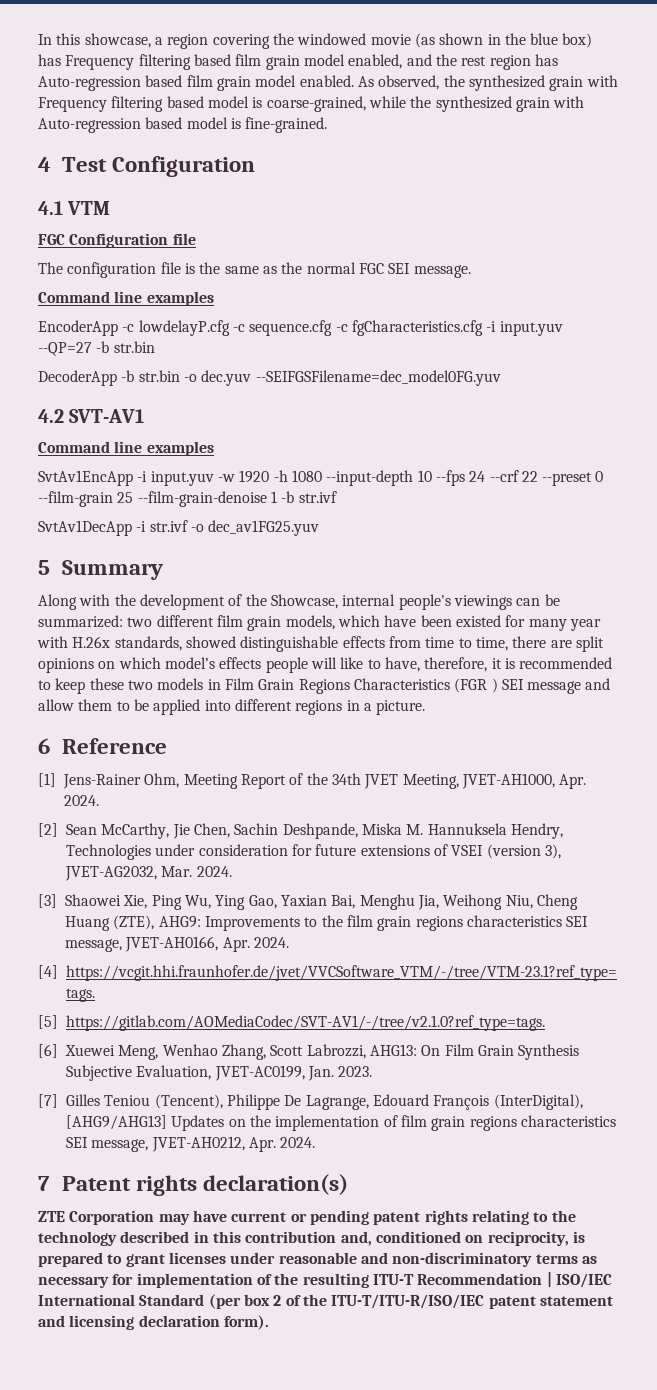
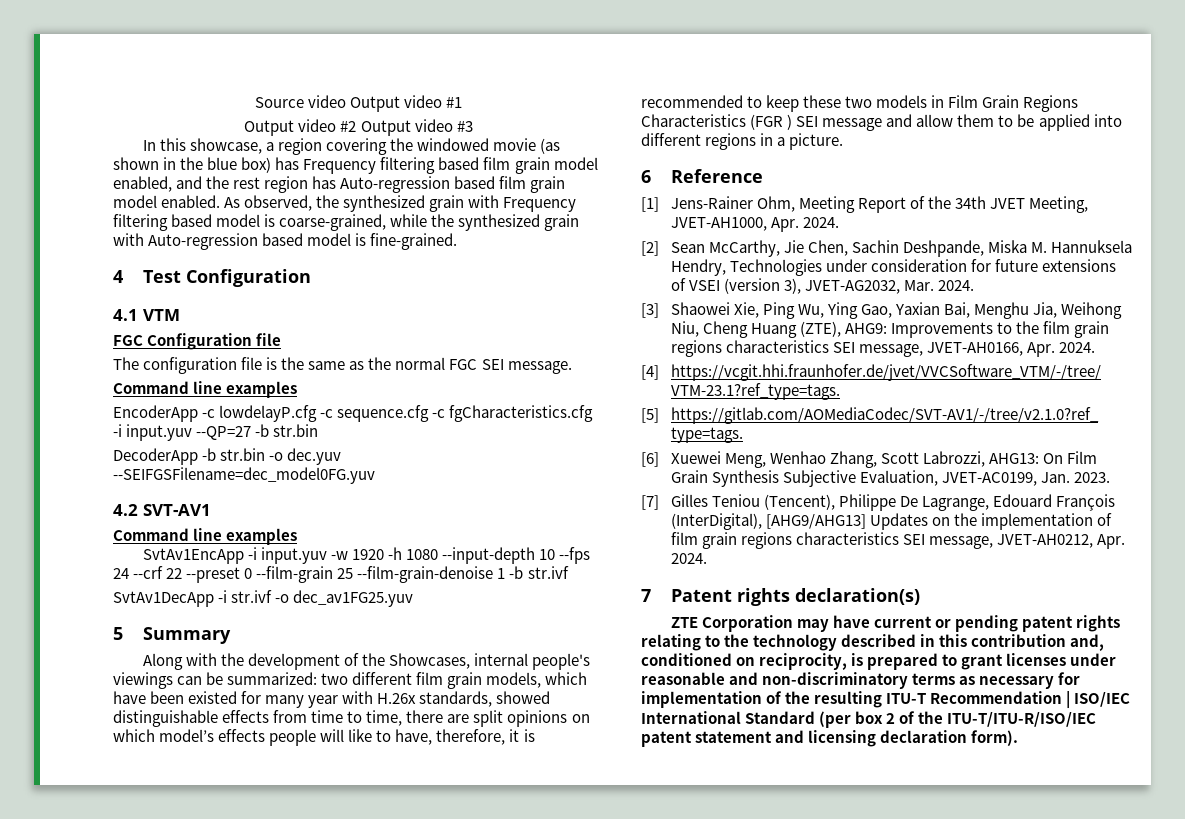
(38, 39) none -> [254,95,463,112] [244,119,473,136] Source video Output video #1 // Output video #2 Output video #3 //
[270,594,338,609] Showcase, -> [388,653,470,669] Showcases,

